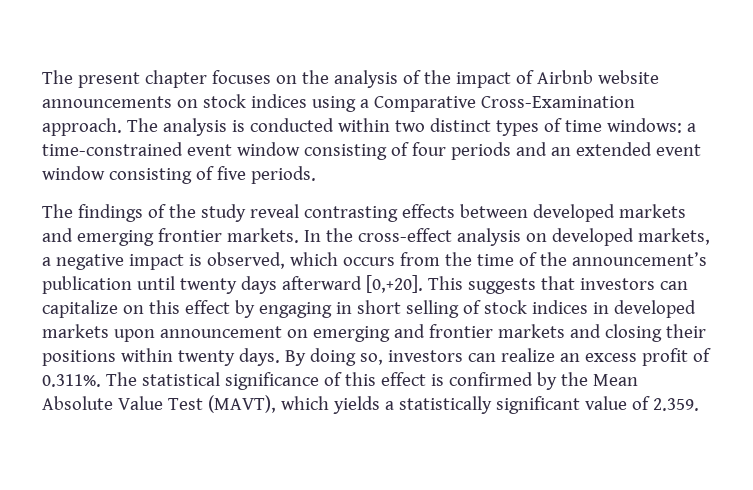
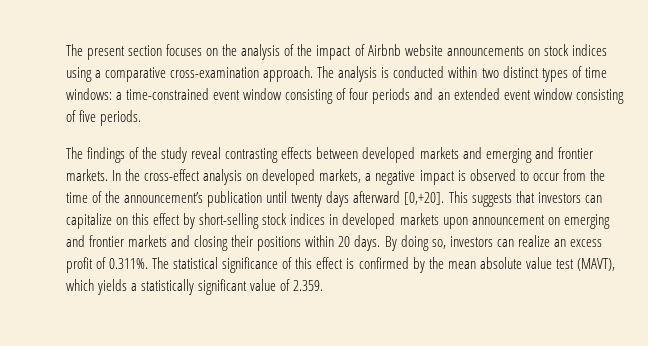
[144,70,207,88] chapter -> [128,45,163,56] section
[373,96,635,112] Comparative Cross-Examination -> [105,67,260,82] comparative cross-examination
(154, 238) none -> [534,147,554,159] and
[206,252,395,269] observed, which occurs -> [469,169,559,181] observed to occur
[258,300,481,318] engaging in short selling of -> [199,213,260,229] short-selling
[177,350,235,366] twenty -> [338,236,351,247] 20
[592,374,638,386] [42,396,203,410] Mean Absolute Value Test -> [447,257,574,269] mean absolute value test

